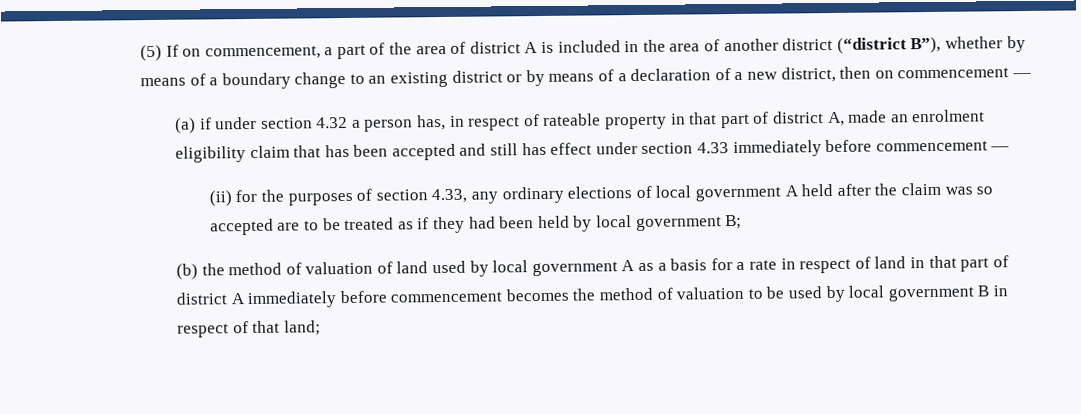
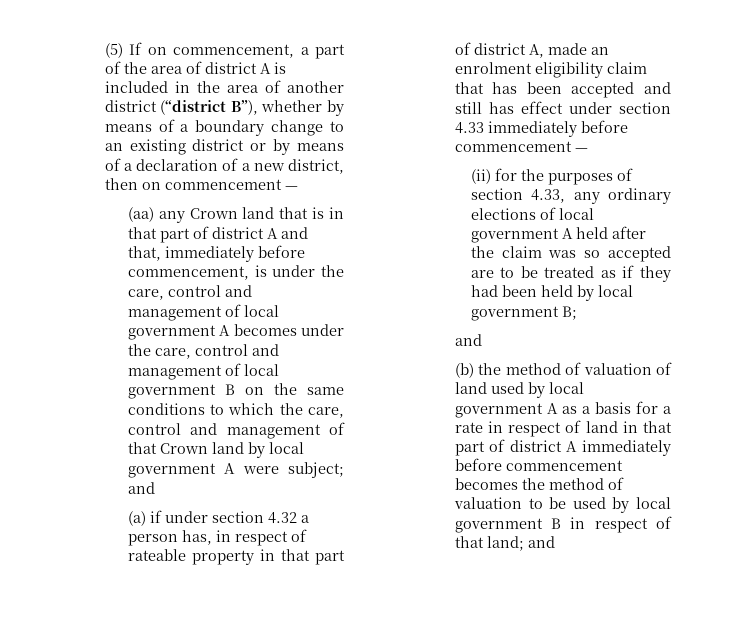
(1032, 75) none -> [127,207,344,223] [127,226,308,243] [127,245,305,262] [127,265,344,280] [127,285,252,300] [127,304,279,321] [127,324,344,340] [127,344,279,359] [127,363,279,380] [127,383,344,399] [127,403,344,418] [127,422,345,439] [127,442,304,458] [127,462,344,478] [127,482,155,494] // (aa) any Crown land that is in that part of district A and that, immediately before commencement, is under the care, control and management of local government A becomes under the care, control and management of local government B on the same conditions to which the care, control and management of that Crown land by local government A were subject; and
(743, 222) none -> [454,334,482,346] // and
(321, 328) none -> [527,536,555,548] and

